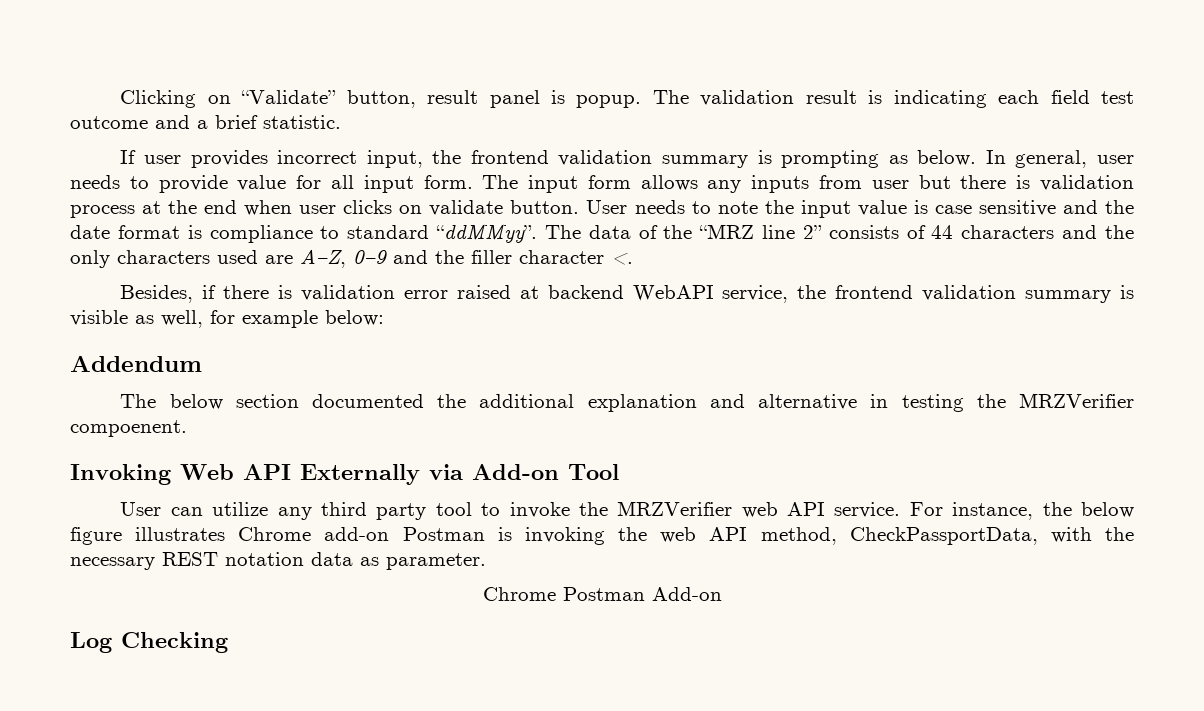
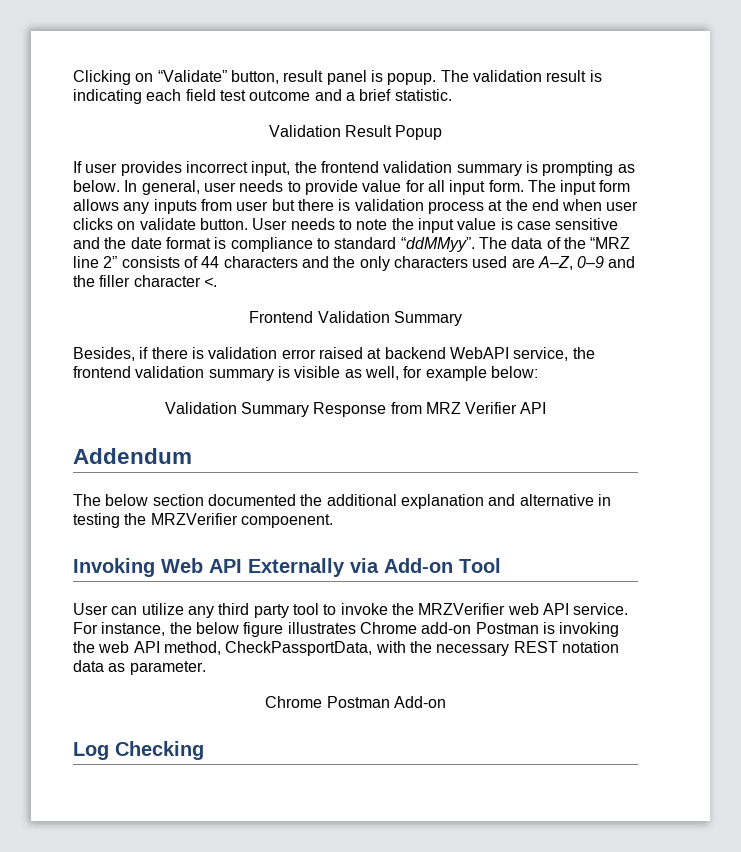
(341, 122) none -> [268,125,443,140] // Validation Result Popup
(633, 258) none -> [249,311,462,326] // Frontend Validation Summary
(384, 318) none -> [164,402,547,417] // Validation Summary Response from MRZ Verifier API

